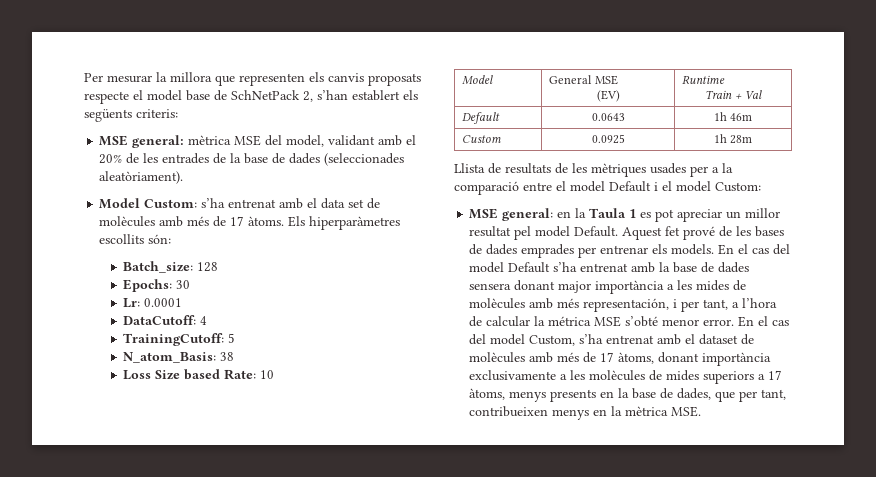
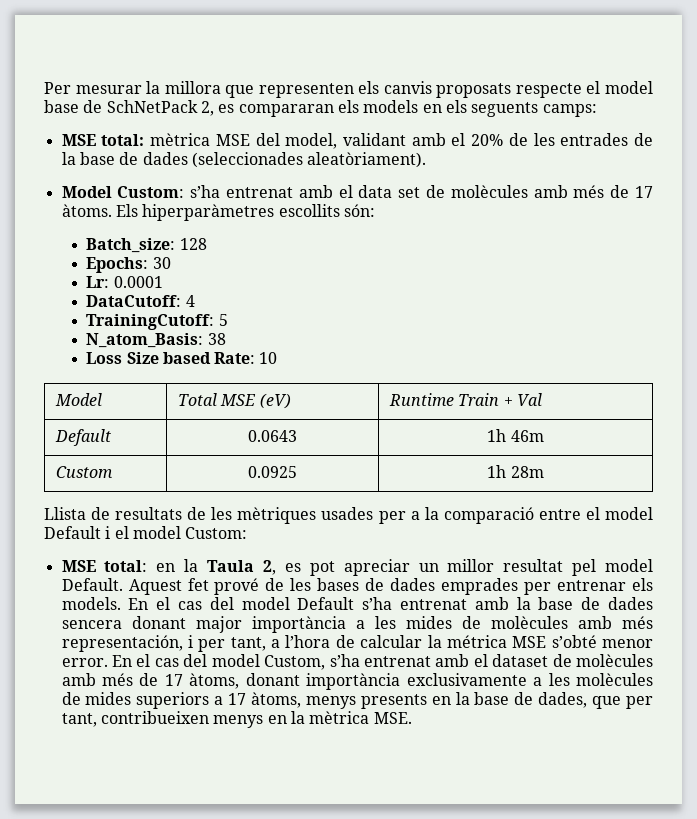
[317,90,418,101] [84,109,178,122] [99,135,185,148] s’han establert els següents criteris: // MSE general: -> [218,100,597,117] [61,134,145,146] es compararan els models en els seguents camps: // MSE total:
[549,75,618,85] [596,90,620,102] General MSE // (EV) -> [178,393,291,409] Total MSE (eV)
(726, 79) // -> (455, 399) none
[502,208,554,221] general: -> [104,560,148,572] total:
[629,209,637,218] 1 -> [262,560,276,575] 2,
[469,283,512,290] sensera -> [61,620,122,629] sencera

